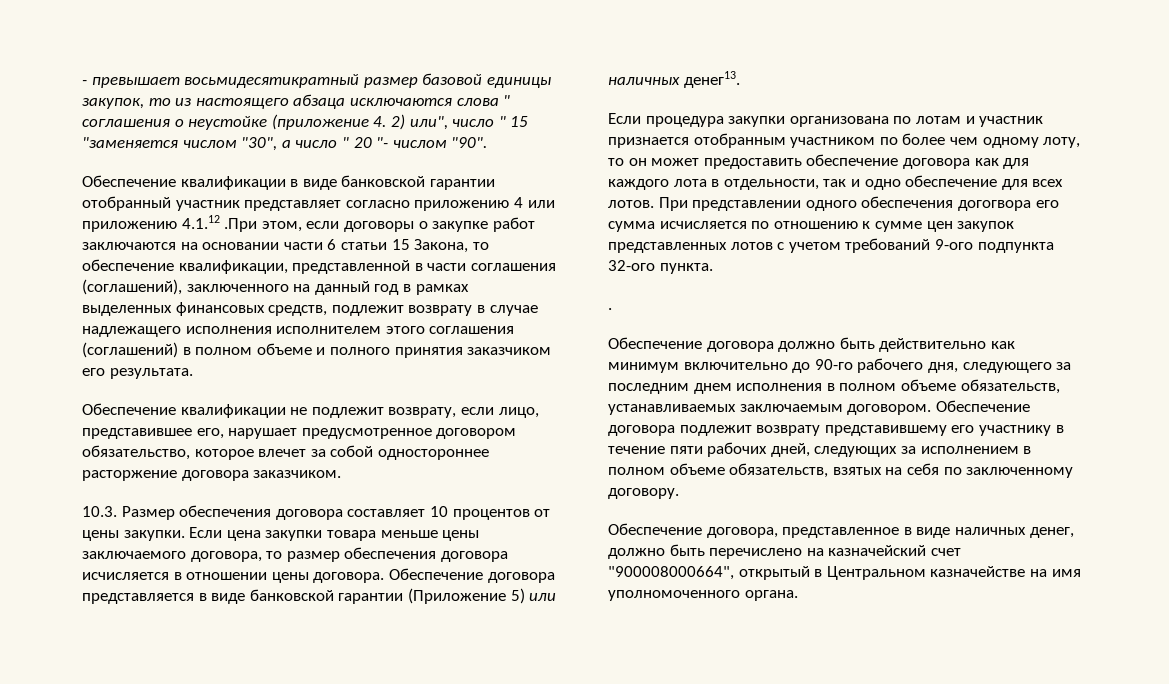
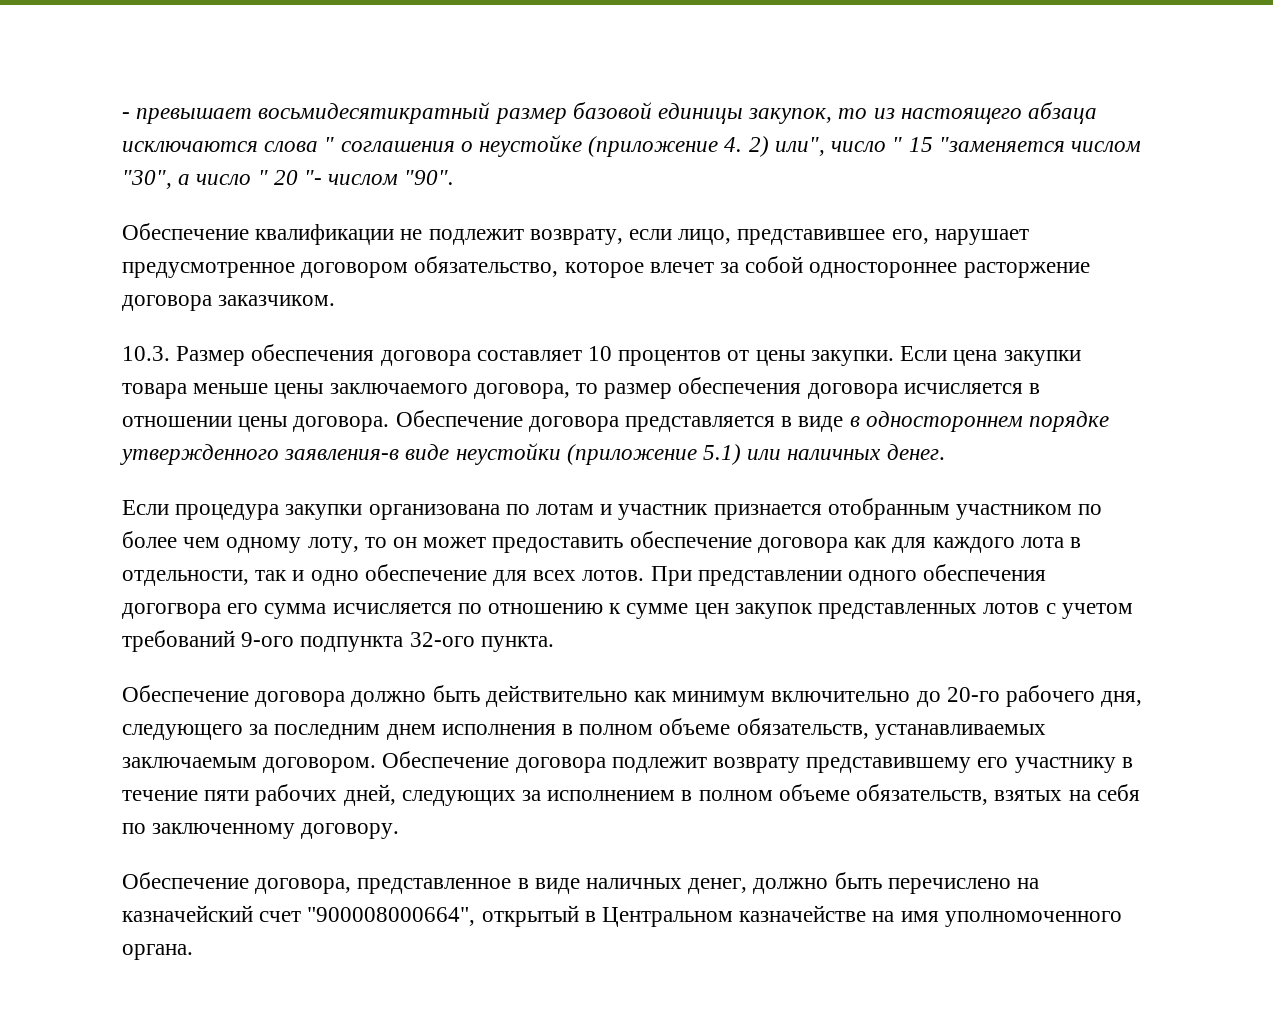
[82,175,495,190] [82,196,555,211] [82,215,535,232] [82,239,489,253] [82,259,556,274] [82,279,469,295] [82,302,538,316] [82,326,515,337] [82,342,552,358] [82,368,193,379] // Обеспечение квалификации в виде банковской гарантии отобранный участник представляет согласно приложению 4 или приложению 4.1.12 .При этом, если договоры о закупке работ заключаются на основании части 6 статьи 15 Закона, то обеспечение квалификации, представленной в части соглашения (соглашений), заключенного на данный год в рамках выделенных финансовых средств, подлежит возврату в случае надлежащего исполнения исполнителем этого соглашения (соглашений) в полном объеме и полного принятия заказчиком его результата. -> (455, 177) none
[249,588,525,604] банковской гарантии (Приложение 5) -> [849,411,1110,432] [120,443,742,465] в одностороннем порядке утвержденного заявления-в виде неустойки (приложение 5.1)
[683,71,740,88] денег13. -> [886,444,945,460] денег.
[608,308,612,310] // . -> (554, 644) none
[814,359,853,370] 90-го -> [946,687,1000,702] 20-го

